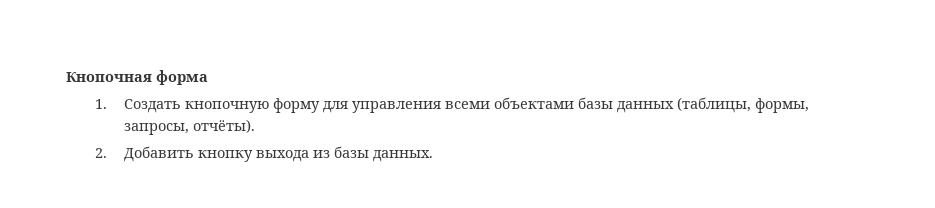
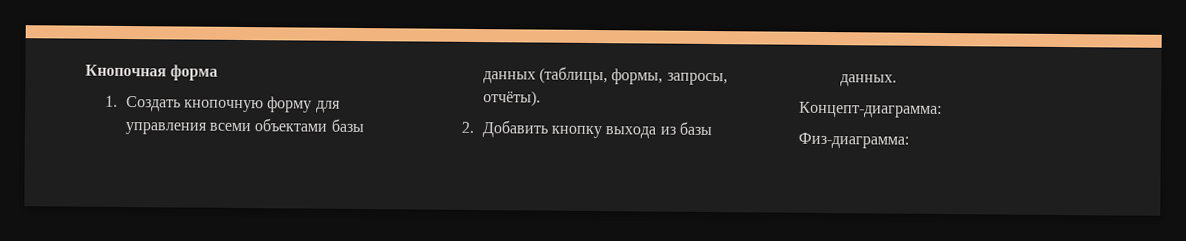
(433, 156) none -> [799,101,942,118] [798,132,909,149] // Концепт-диаграмма: // Физ-диаграмма:

